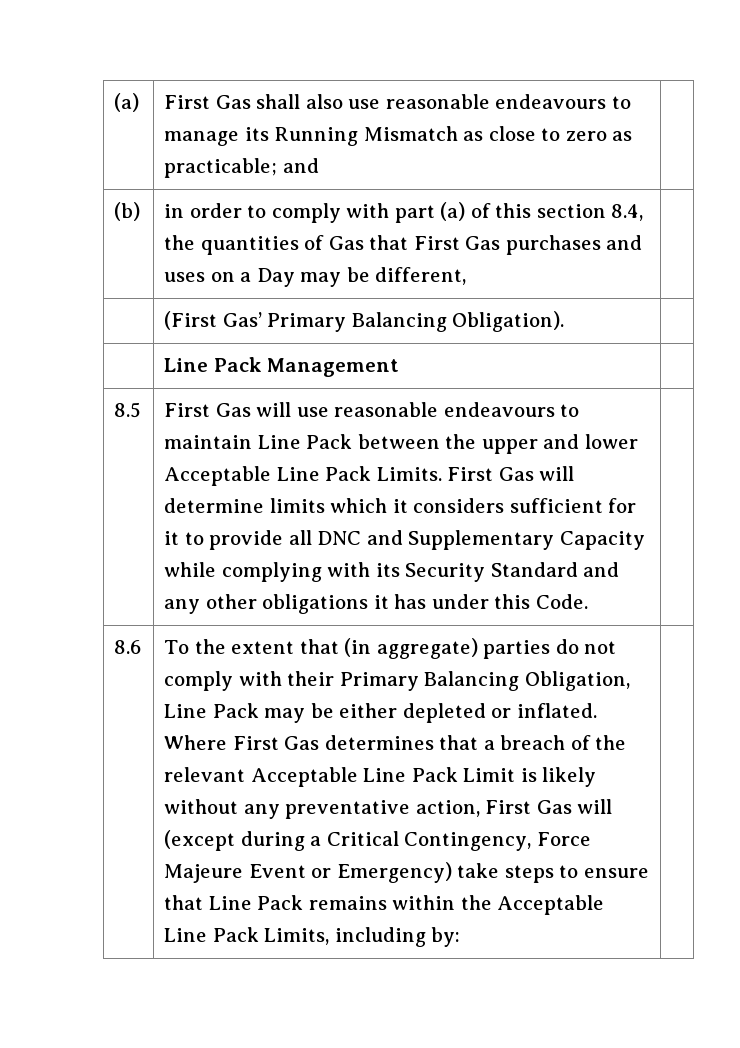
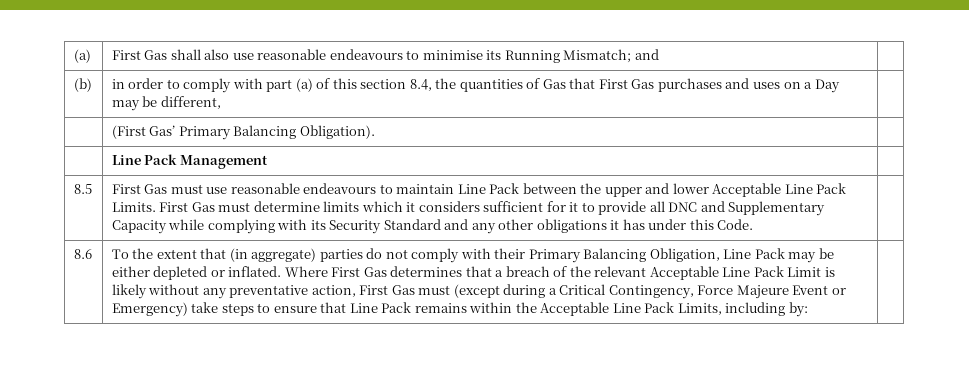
[164,131,240,146] manage -> [422,50,483,60] minimise
[363,126,633,141] [164,158,278,178] Mismatch as close to zero as practicable; -> [563,49,632,63] Mismatch;
[256,402,292,417] will -> [170,184,203,194] must
[539,466,575,481] will -> [218,202,251,212] must
[577,799,613,814] will -> [418,285,451,295] must

